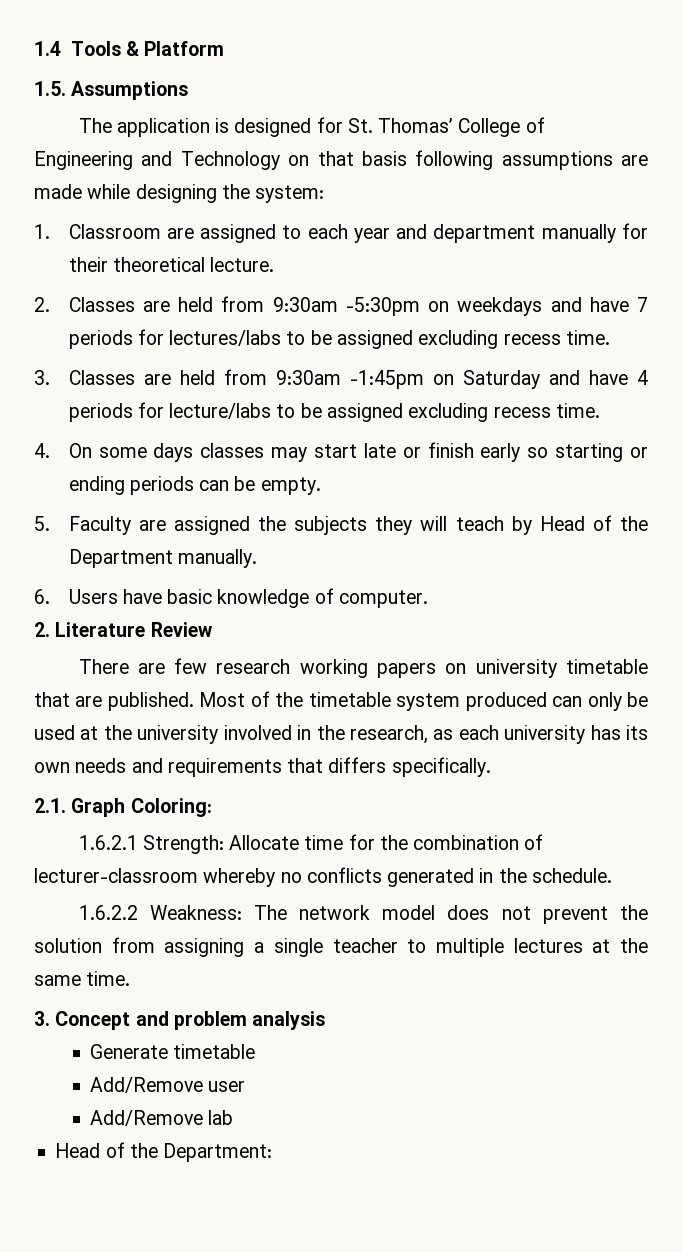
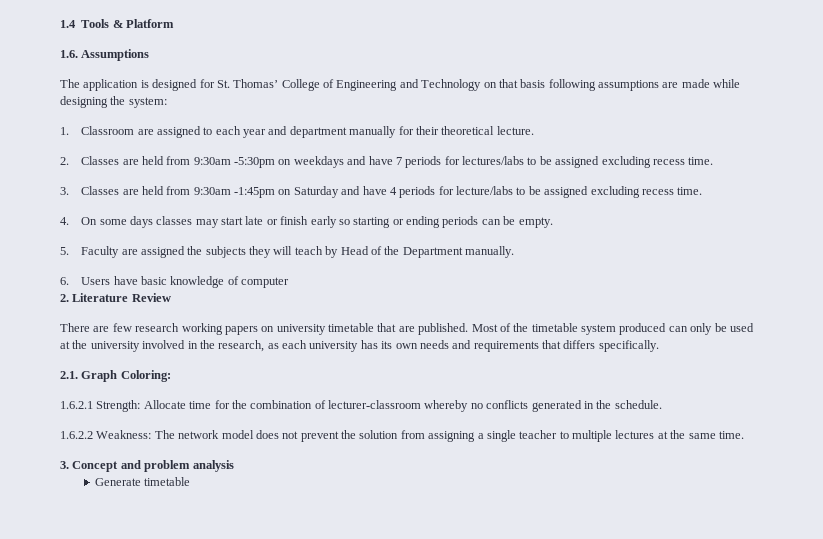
[34,81,66,96] 1.5. -> [60,50,78,58] 1.6.
[339,590,429,608] computer. -> [241,277,290,288] computer
[90,1077,246,1093] [90,1110,234,1126] [55,1142,273,1162] // Add/Remove user // Add/Remove lab // Head of the Department: -> (191, 481) none

